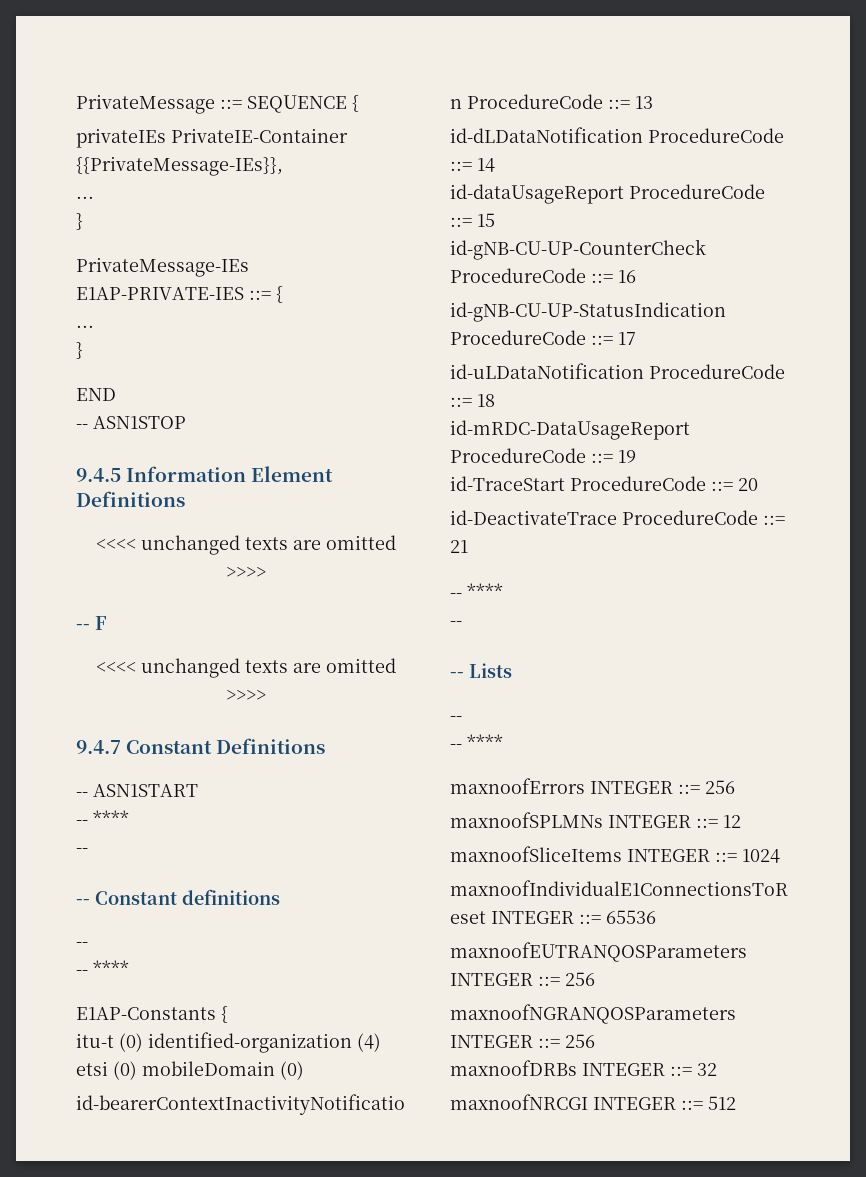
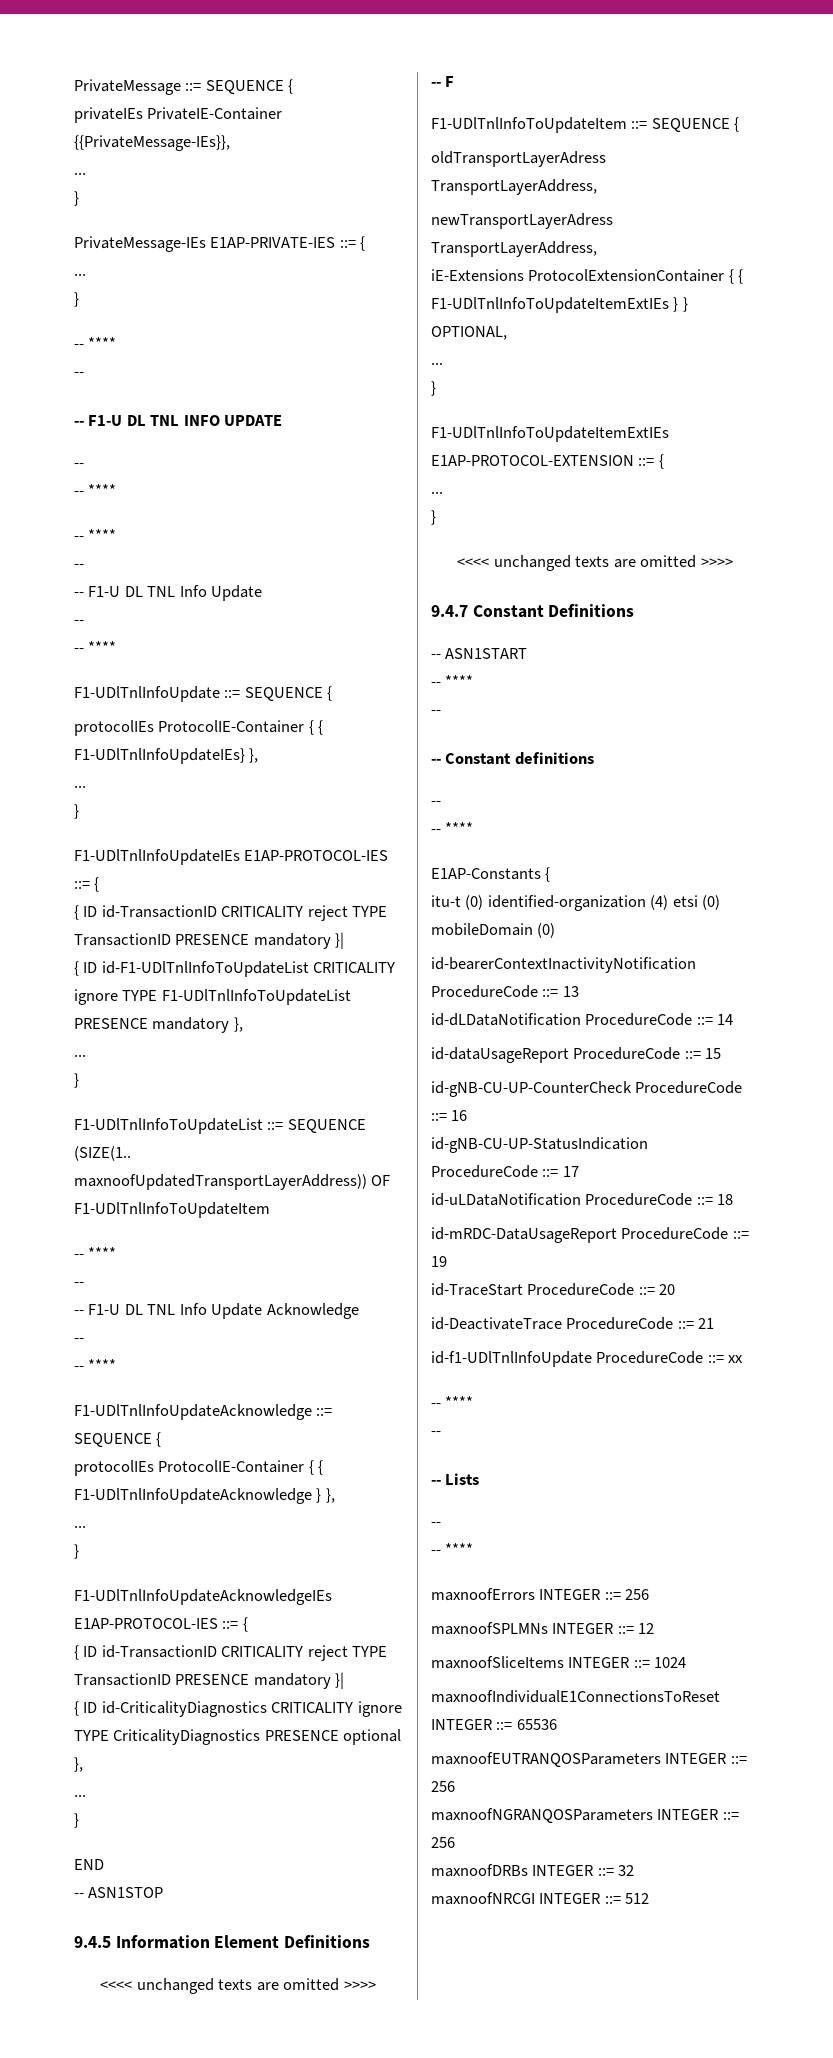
(83, 350) none -> [74,337,117,349] [74,372,84,377] [74,415,283,426] [74,463,84,468] [74,484,117,496] [74,529,117,541] [74,564,84,569] [74,585,263,601] [74,620,84,625] [74,641,117,653] [74,686,333,702] [74,720,324,736] [74,748,259,764] [74,785,86,788] [74,804,79,819] [74,849,389,865] [74,877,100,892] [74,905,388,921] [74,932,345,949] [74,961,396,977] [74,989,351,1005] [74,1017,243,1033] [74,1054,86,1057] [74,1073,79,1088] [74,1118,366,1134] [74,1146,131,1161] [74,1174,391,1190] [74,1202,270,1218] [74,1247,117,1259] [74,1282,84,1287] [74,1303,359,1319] [74,1338,84,1343] [74,1359,117,1371] [74,1404,333,1420] [74,1432,162,1447] [74,1460,324,1476] [74,1488,335,1504] [74,1525,86,1528] [74,1544,79,1559] [74,1589,332,1605] [74,1617,248,1632] [74,1645,388,1661] [74,1672,345,1689] [74,1701,402,1717] [74,1729,402,1745] [74,1757,83,1772] [74,1794,86,1797] [74,1813,79,1828] // -- **** // -- // -- F1-U DL TNL INFO UPDATE // -- // -- **** // -- **** // -- // -- F1-U DL TNL Info Update // -- // -- **** // F1-UDlTnlInfoUpdate ::= SEQUENCE { // protocolIEs ProtocolIE-Container { { F1-UDlTnlInfoUpdateIEs} }, // ... // } // F1-UDlTnlInfoUpdateIEs E1AP-PROTOCOL-IES ::= { // { ID id-TransactionID CRITICALITY reject TYPE TransactionID PRESENCE mandatory }| // { ID id-F1-UDlTnlInfoToUpdateList CRITICALITY ignore TYPE F1-UDlTnlInfoToUpdateList PRESENCE mandatory }, // ... // } // F1-UDlTnlInfoToUpdateList ::= SEQUENCE (SIZE(1.. maxnoofUpdatedTransportLayerAddress)) OF F1-UDlTnlInfoToUpdateItem // -- **** // -- // -- F1-U DL TNL Info Update Acknowledge // -- // -- **** // F1-UDlTnlInfoUpdateAcknowledge ::= SEQUENCE { // protocolIEs ProtocolIE-Container { { F1-UDlTnlInfoUpdateAcknowledge } }, // ... // } // F1-UDlTnlInfoUpdateAcknowledgeIEs E1AP-PROTOCOL-IES ::= { // { ID id-TransactionID CRITICALITY reject TYPE TransactionID PRESENCE mandatory }| // { ID id-CriticalityDiagnostics CRITICALITY ignore TYPE CriticalityDiagnostics PRESENCE optional }, // ... // }
(107, 623) none -> [431,117,740,133] [431,151,606,167] [431,179,597,195] [431,213,613,229] [431,241,597,257] [431,269,744,284] [431,297,688,313] [431,326,507,340] [431,362,443,365] [431,381,436,396] [431,426,669,442] [431,454,664,469] [431,491,443,494] [431,510,436,525] // F1-UDlTnlInfoToUpdateItem ::= SEQUENCE { // oldTransportLayerAdress TransportLayerAddress, // newTransportLayerAdress TransportLayerAddress, // iE-Extensions ProtocolExtensionContainer { { F1-UDlTnlInfoToUpdateItemExtIEs } } OPTIONAL, // ... // } // F1-UDlTnlInfoToUpdateItemExtIEs E1AP-PROTOCOL-EXTENSION ::= { // ... // }
(468, 546) none -> [431,1351,744,1367] // id-f1-UDlTnlInfoUpdate ProcedureCode ::= xx

